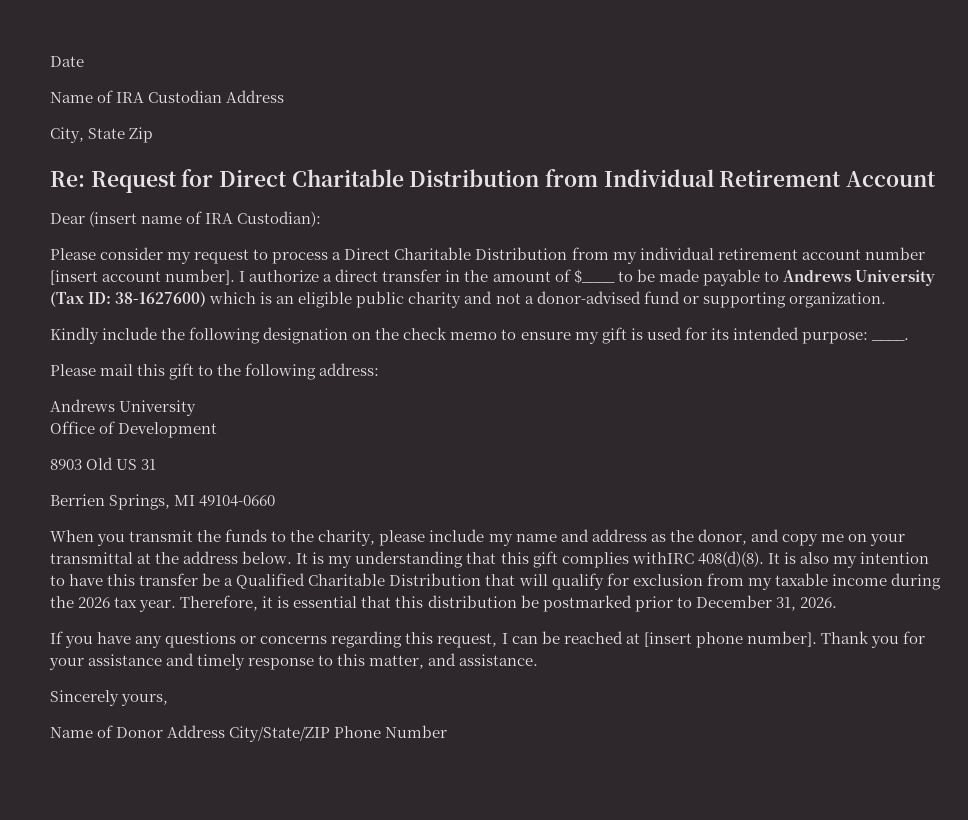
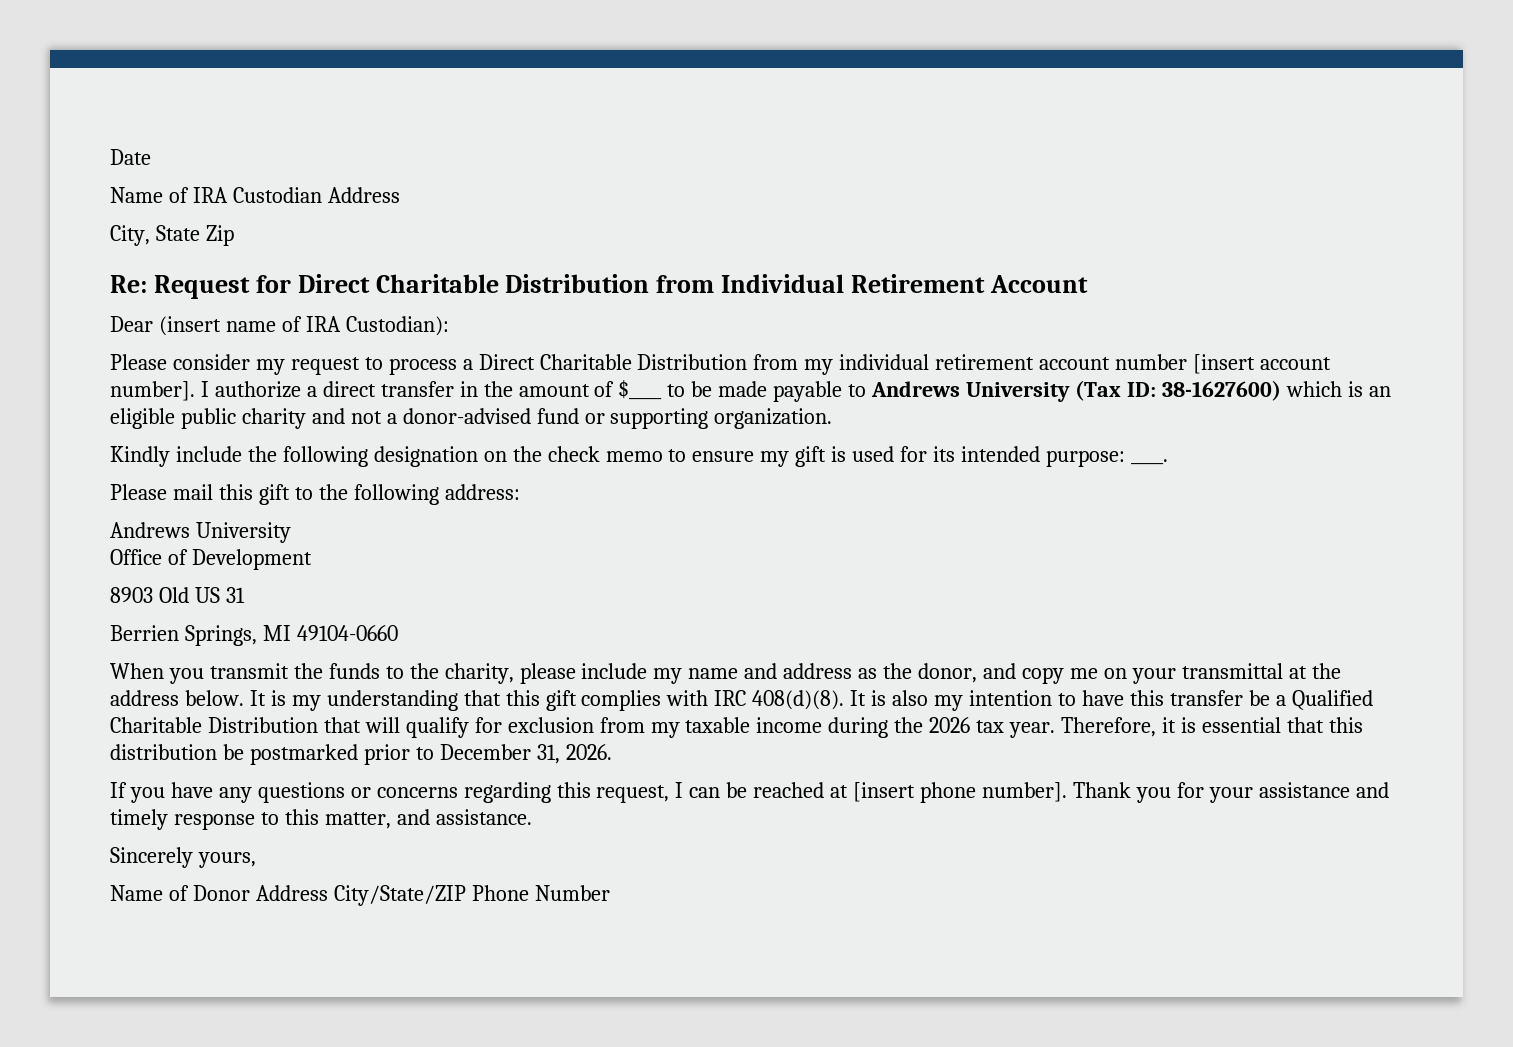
[631,552,694,564] withIRC -> [666,690,747,706] with IRC

